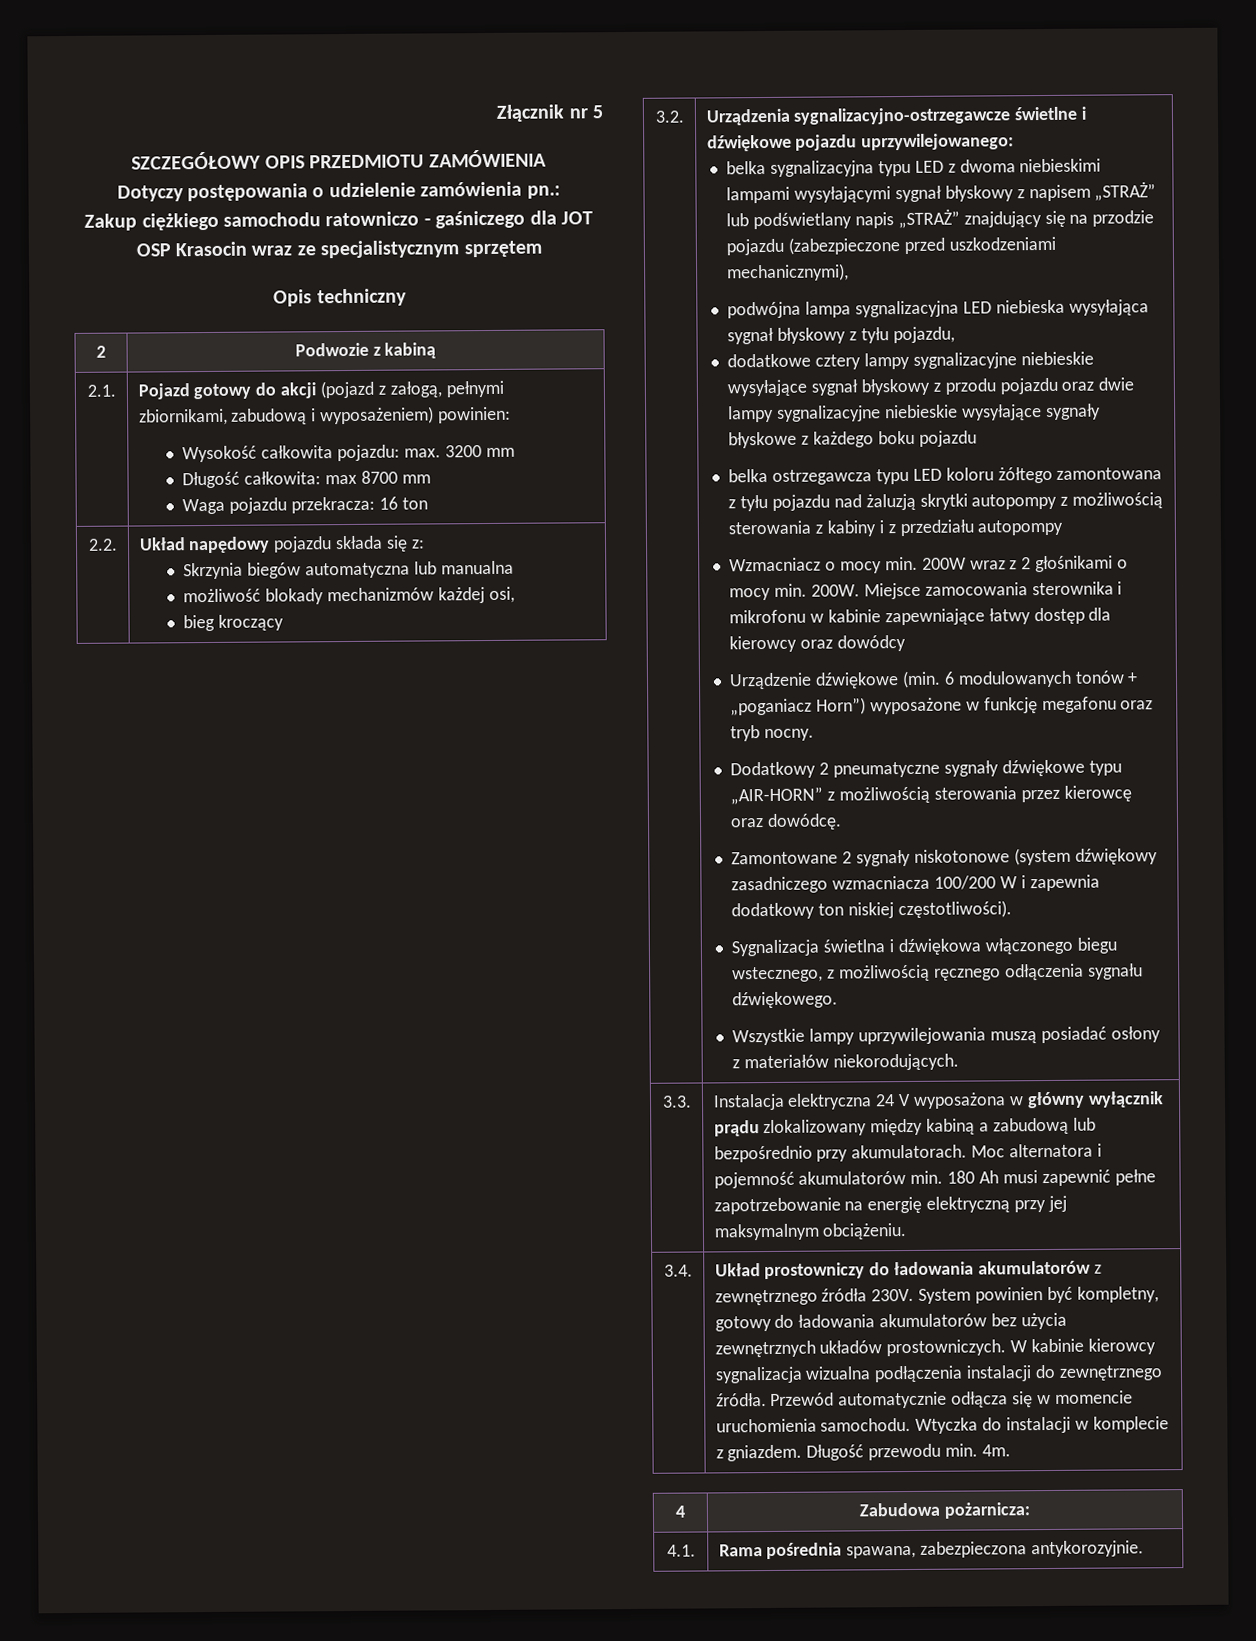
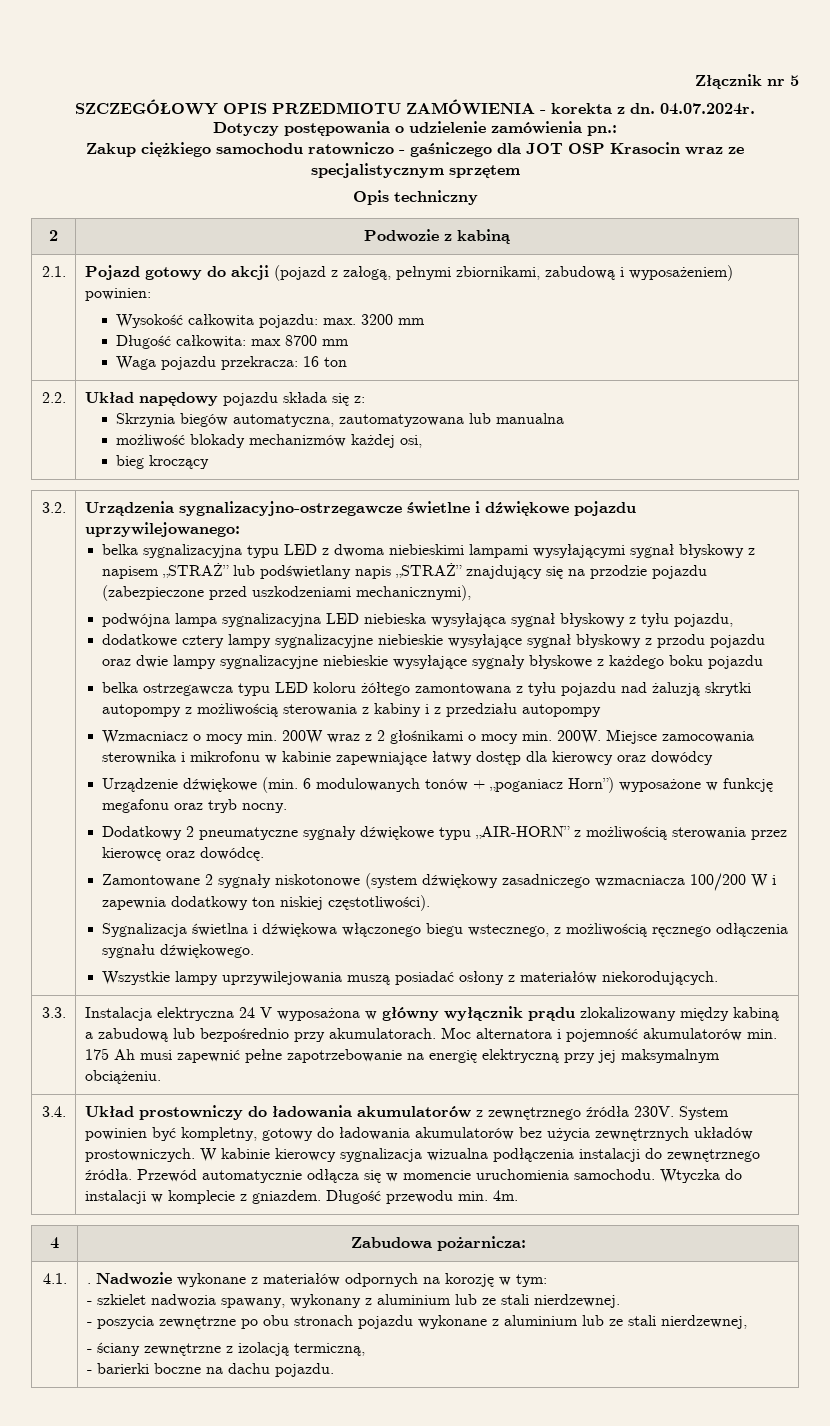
(547, 158) none -> [540,103,755,115] - korekta z dn. 04.07.2024r.
[304,562,410,579] automatyczna -> [233,414,465,427] automatyczna, zautomatyzowana
[947,1170,976,1184] 180 -> [84,1048,109,1060] 175
[718,1540,1144,1560] Rama pośrednia spawana, zabezpieczona antykorozyjnie. -> [86,1272,547,1287] [86,1294,620,1308] [86,1315,747,1329] [86,1342,365,1356] [86,1363,334,1377] . Nadwozie wykonane z materiałów odpornych na korozję w tym: // - szkielet nadwozia spawany, wykonany z aluminium lub ze stali nierdzewnej. // - poszycia zewnętrzne po obu stronach pojazdu wykonane z aluminium lub ze stali nierdzewnej, // - ściany zewnętrzne z izolacją termiczną, // - barierki boczne na dachu pojazdu.

